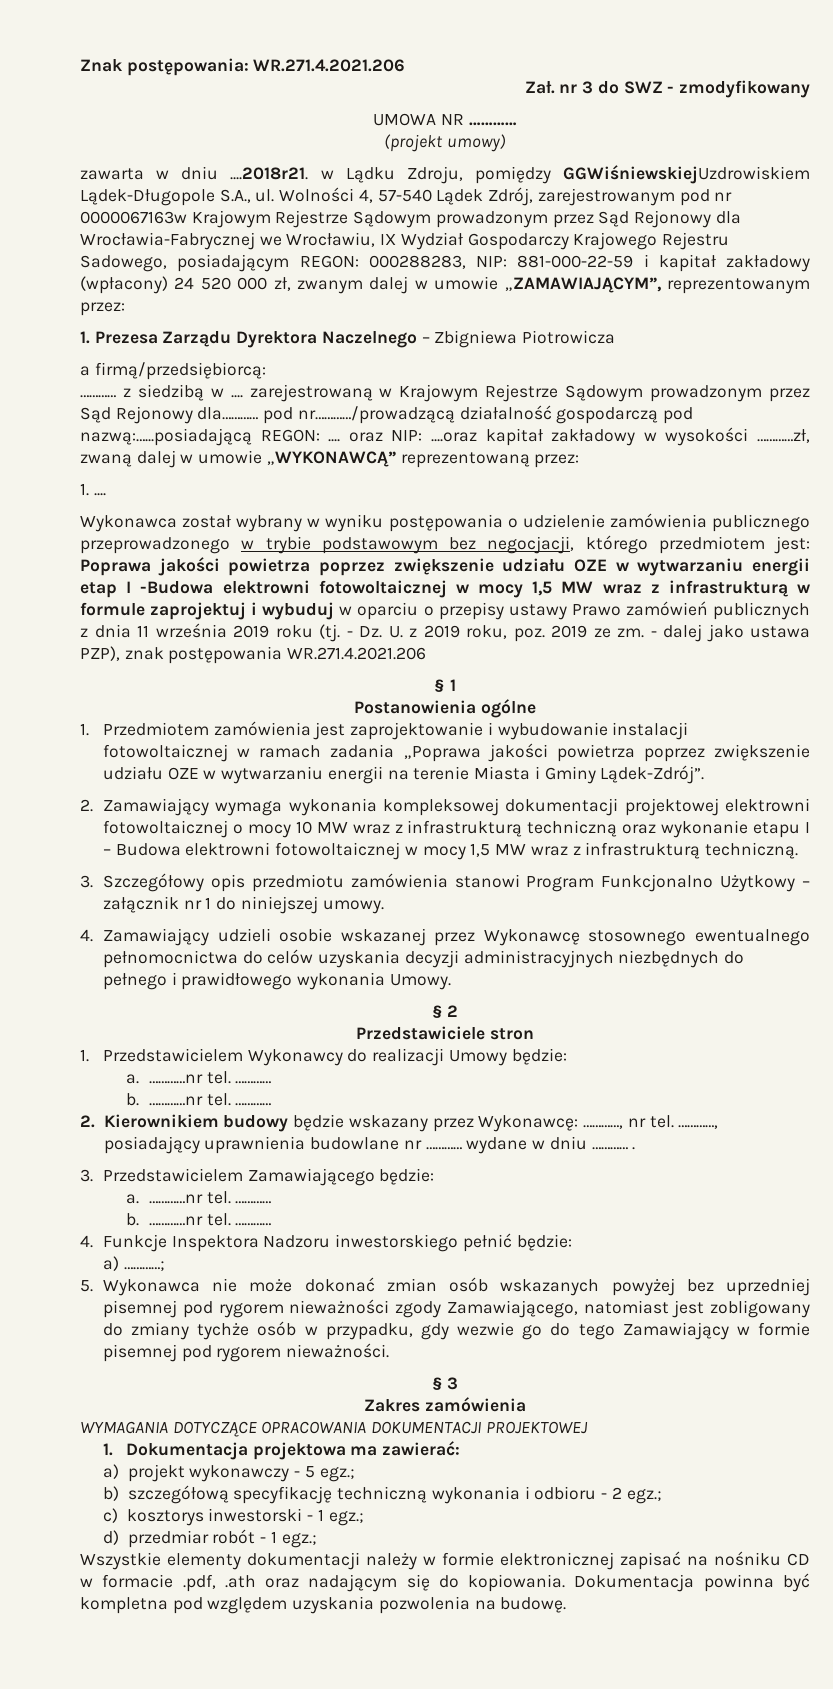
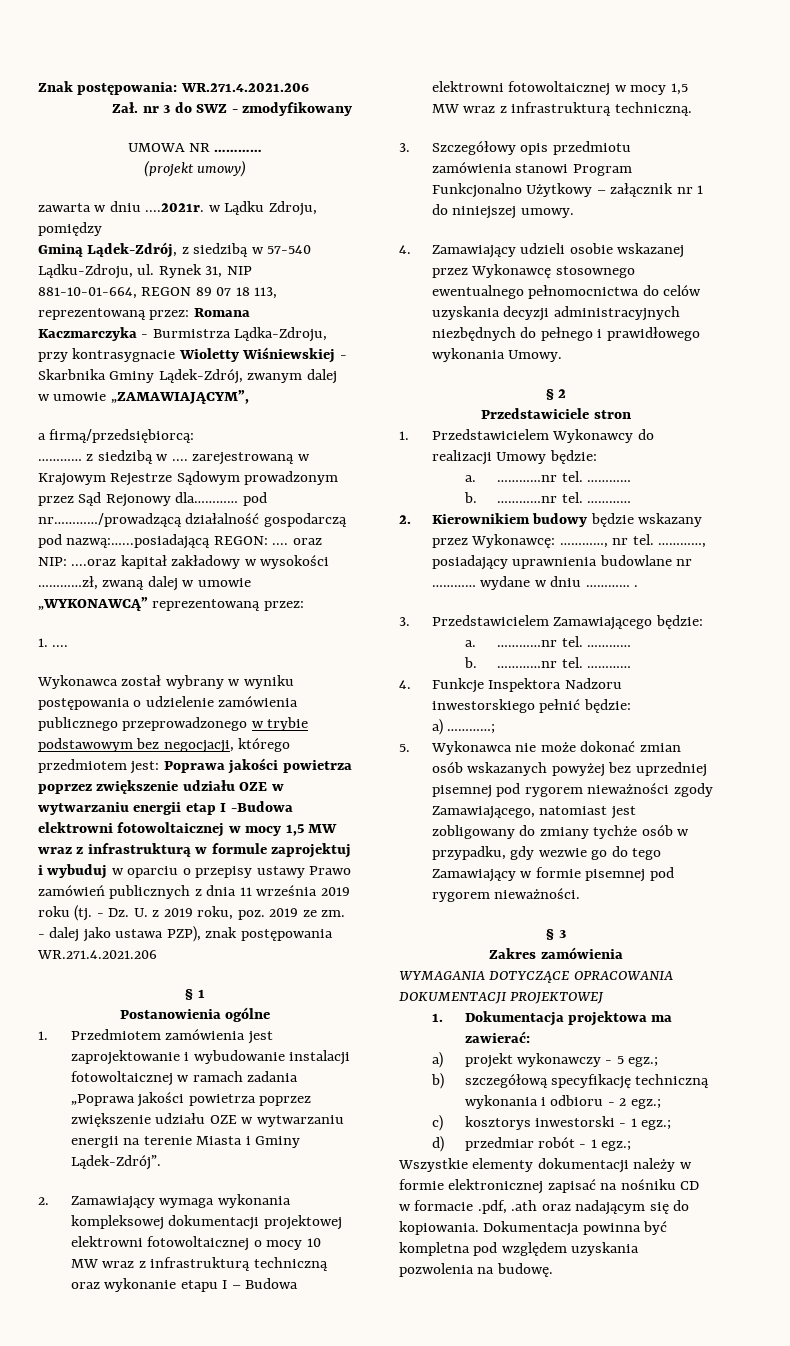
[230,167,309,180] ....2018r21. -> [145,203,205,212] ....2021r.
[563,165,810,184] [80,187,733,206] [80,210,741,228] [80,232,730,250] [80,254,810,272] [80,276,291,294] GGWiśniewskiejUzdrowiskiem Lądek-Długopole S.A., ul. Wolności 4, 57-540 Lądek Zdrój, zarejestrowanym pod nr 0000067163w Krajowym Rejestrze Sądowym prowadzonym przez Sąd Rejonowy dla Wrocławia-Fabrycznej we Wrocławiu, IX Wydział Gospodarczy Krajowego Rejestru Sadowego, posiadającym REGON: 000288283, NIP: 881-000-22-59 i kapitał zakładowy (wpłacony) 24 520 000 zł, -> [38,242,312,258] [38,264,252,279] [38,287,278,299] [38,308,250,320] [38,327,328,342] [38,347,347,363] [38,369,243,384] // Gminą Lądek-Zdrój, z siedzibą w 57-540 Lądku-Zdroju, ul. Rynek 31, NIP 881-10-01-664, REGON 89 07 18 113, reprezentowaną przez: Romana Kaczmarczyka - Burmistrza Lądka-Zdroju, przy kontrasygnacie Wioletty Wiśniewskiej - Skarbnika Gminy Lądek-Zdrój,
[666,278,810,294] [80,302,125,316] [80,330,616,348] reprezentowanym przez: // 1. Prezesa Zarządu Dyrektora Naczelnego – Zbigniewa Piotrowicza -> (249, 397) none

